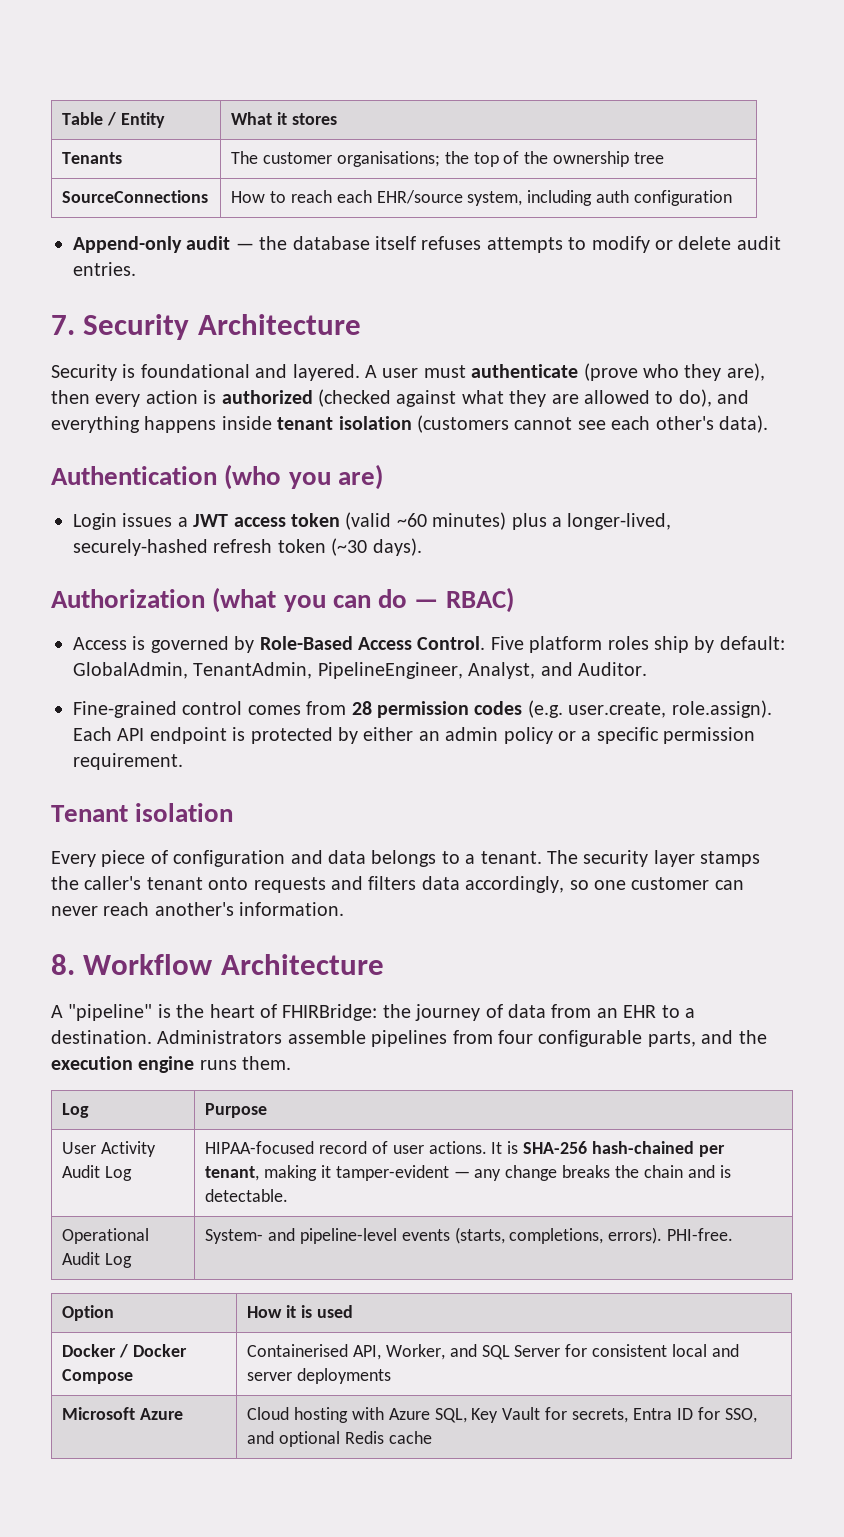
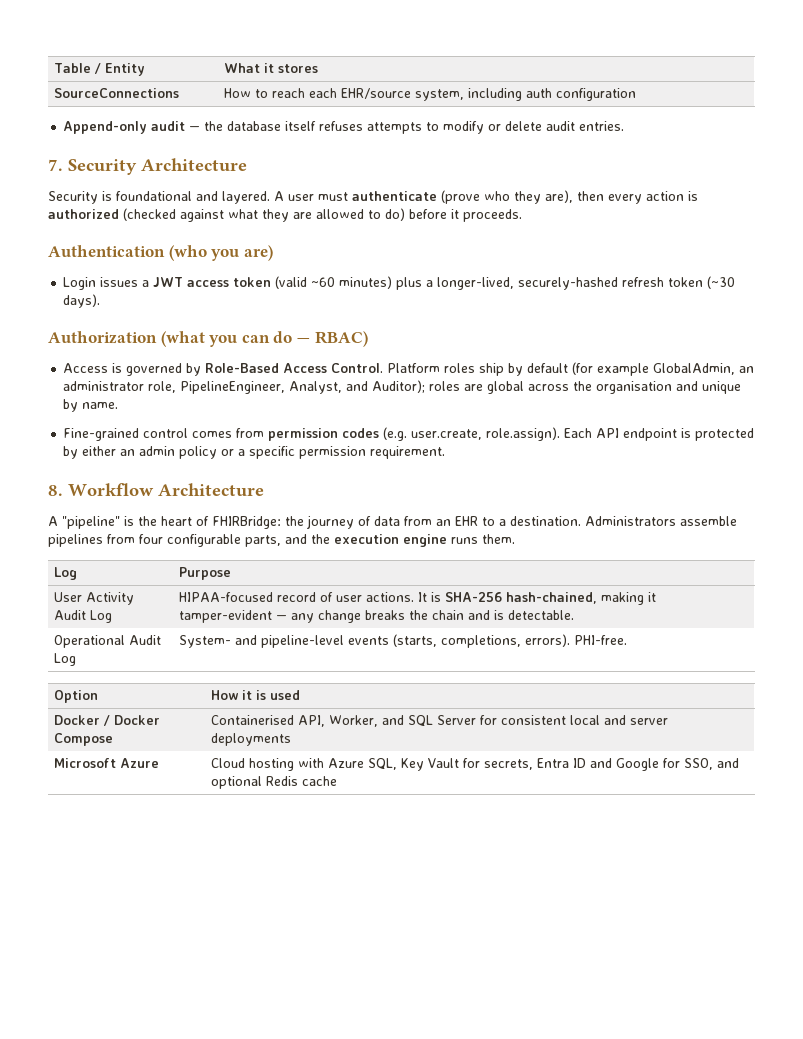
[62,152,123,164] [231,151,665,167] // Tenants | The customer organisations; the top of the ownership tree -> (319, 68) none
[678,389,750,407] [51,415,768,433] do), and everything happens inside tenant isolation (customers cannot see each other's data). -> [385,208,522,222] do) before it proceeds.
[490,636,603,653] Five platform -> [387,363,441,373] Platform
[719,636,785,650] [73,662,647,679] default: GlobalAdmin, TenantAdmin, PipelineEngineer, Analyst, and Auditor. -> [527,362,755,376] [63,380,742,394] [63,399,119,412] default (for example GlobalAdmin, an administrator role, PipelineEngineer, Analyst, and Auditor); roles are global across the organisation and unique by name.
[351,701,372,715] 28 -> (265, 433) none
[51,803,234,822] [51,850,761,867] [51,876,744,893] [51,902,345,916] // Tenant isolation // Every piece of configuration and data belongs to a tenant. The security layer stamps the caller's tenant onto requests and filters data accordingly, so one customer can never reach another's information. -> (446, 452) none
[592,1141,725,1157] [205,1166,260,1181] hash-chained per tenant, -> [506,592,598,604] hash-chained,
(693, 1414) none -> [590,758,660,771] and Google

